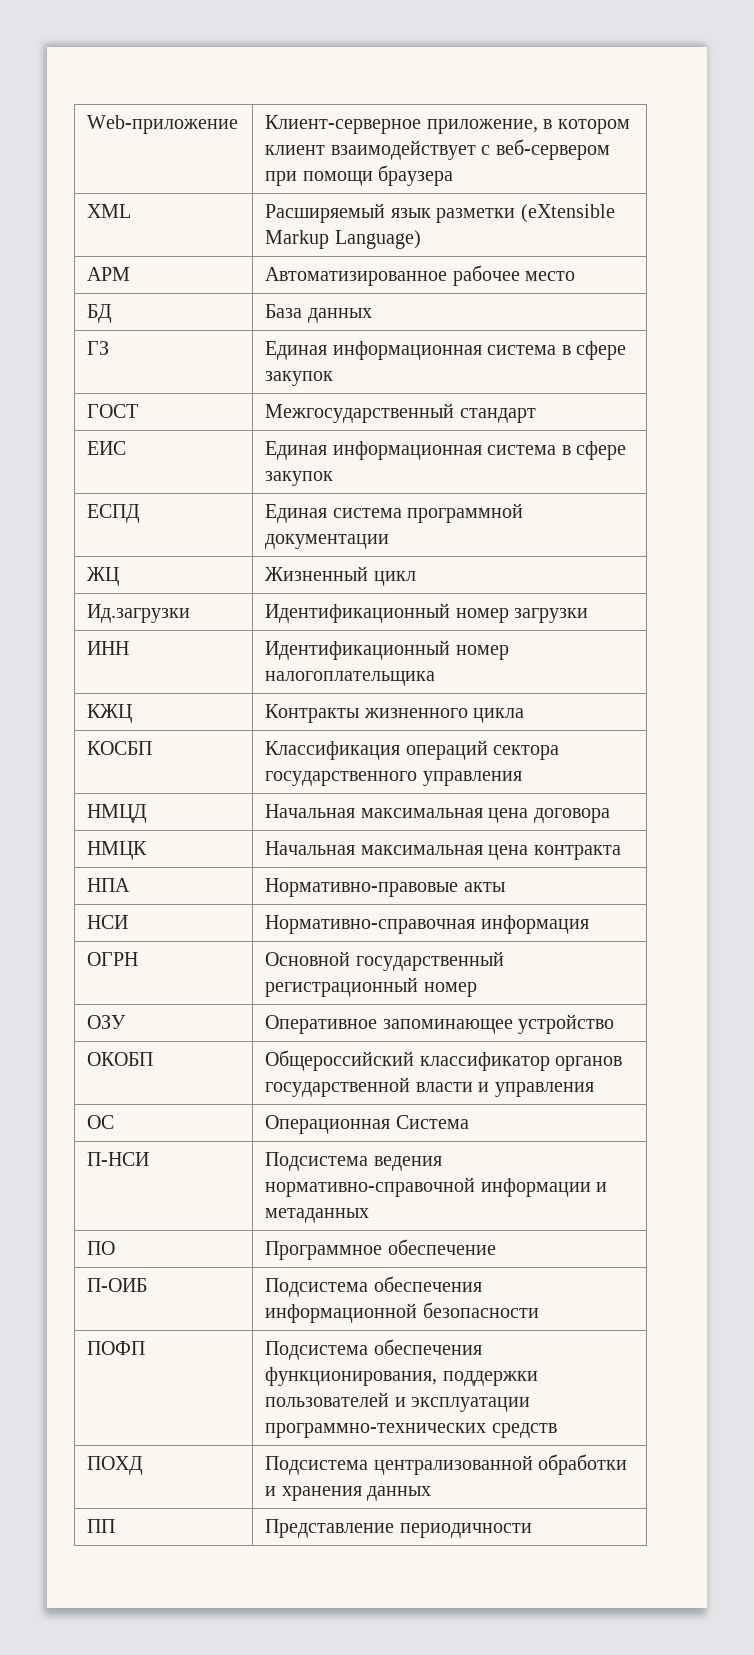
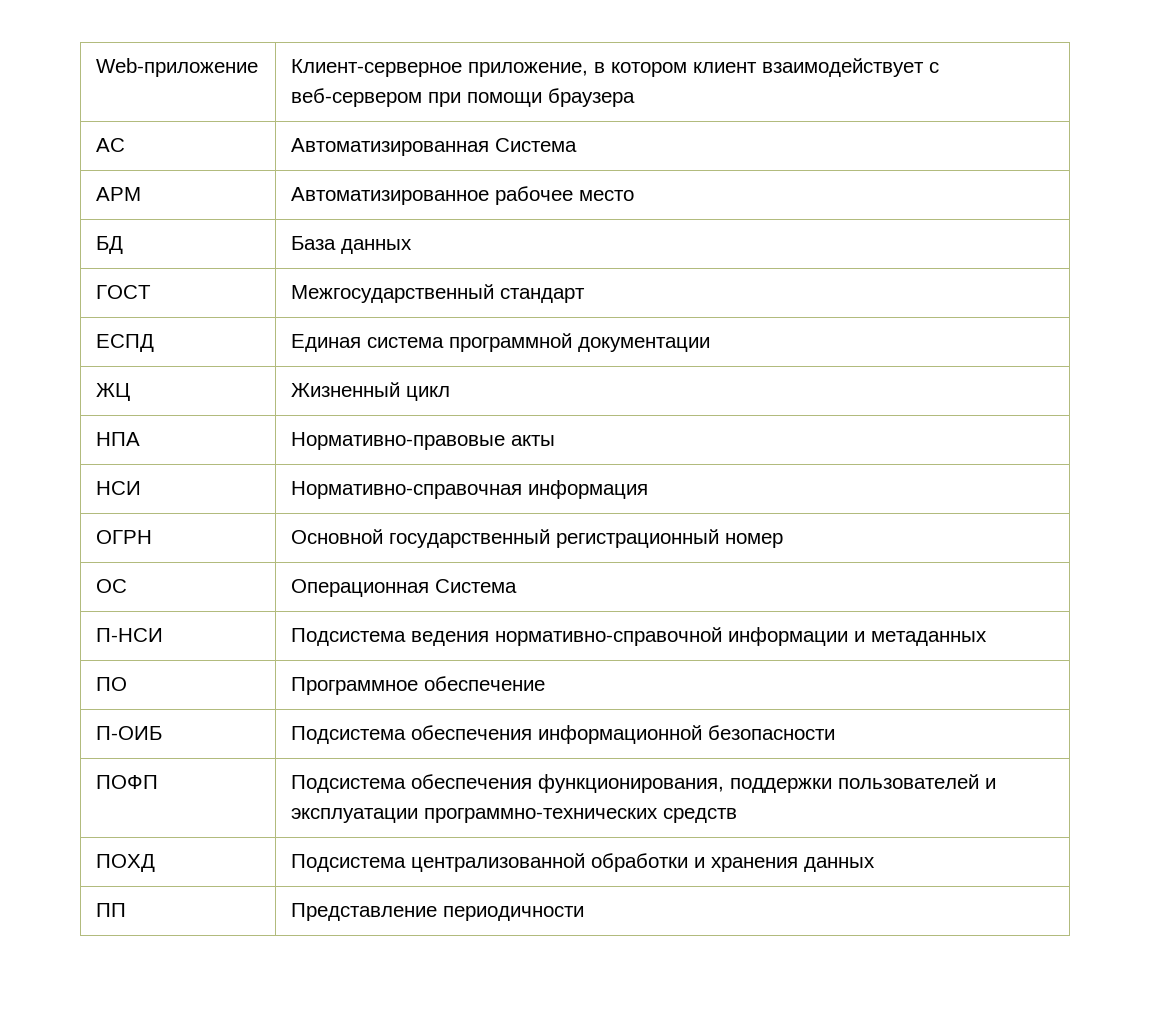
[87,204,132,218] [265,203,615,223] [265,230,421,249] XML | Расширяемый язык разметки (eXtensible Markup Language) -> [96,138,126,152] [291,138,578,156] АС | Автоматизированная Система
[87,341,110,355] [265,341,627,360] [265,371,334,386] [87,404,139,418] [265,403,536,423] [87,441,127,455] [265,441,627,460] [265,471,334,486] ГЗ | Единая информационная система в сфере закупок // ГОСТ | Межгосударственный стандарт // ЕИС | Единая информационная система в сфере закупок -> [96,285,152,299] [291,284,586,303] ГОСТ | Межгосударственный стандарт
[87,604,191,623] [265,603,589,623] [87,641,130,655] [265,640,509,660] [265,671,436,686] [87,704,133,723] [265,704,525,723] [87,741,153,755] [265,740,560,760] [265,771,522,786] [87,804,148,823] [265,804,610,823] [87,841,148,860] [265,841,621,860] // Ид.загрузки | Идентификационный номер загрузки // ИНН | Идентификационный номер налогоплательщика // КЖЦ | Контракты жизненного цикла // КОСБП | Классификация операций сектора государственного управления // НМЦД | Начальная максимальная цена договора // НМЦК | Начальная максимальная цена контракта -> (451, 393) none
[87,1015,127,1029] [265,1014,615,1034] [87,1052,154,1066] [265,1050,623,1071] [265,1077,594,1097] // ОЗУ | Оперативное запоминающее устройство // ОКОБП | Общероссийский классификатор органов государственной власти и управления -> (784, 540) none

